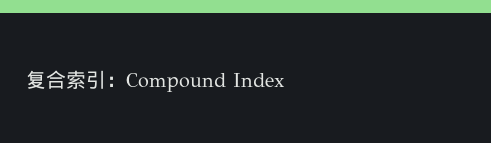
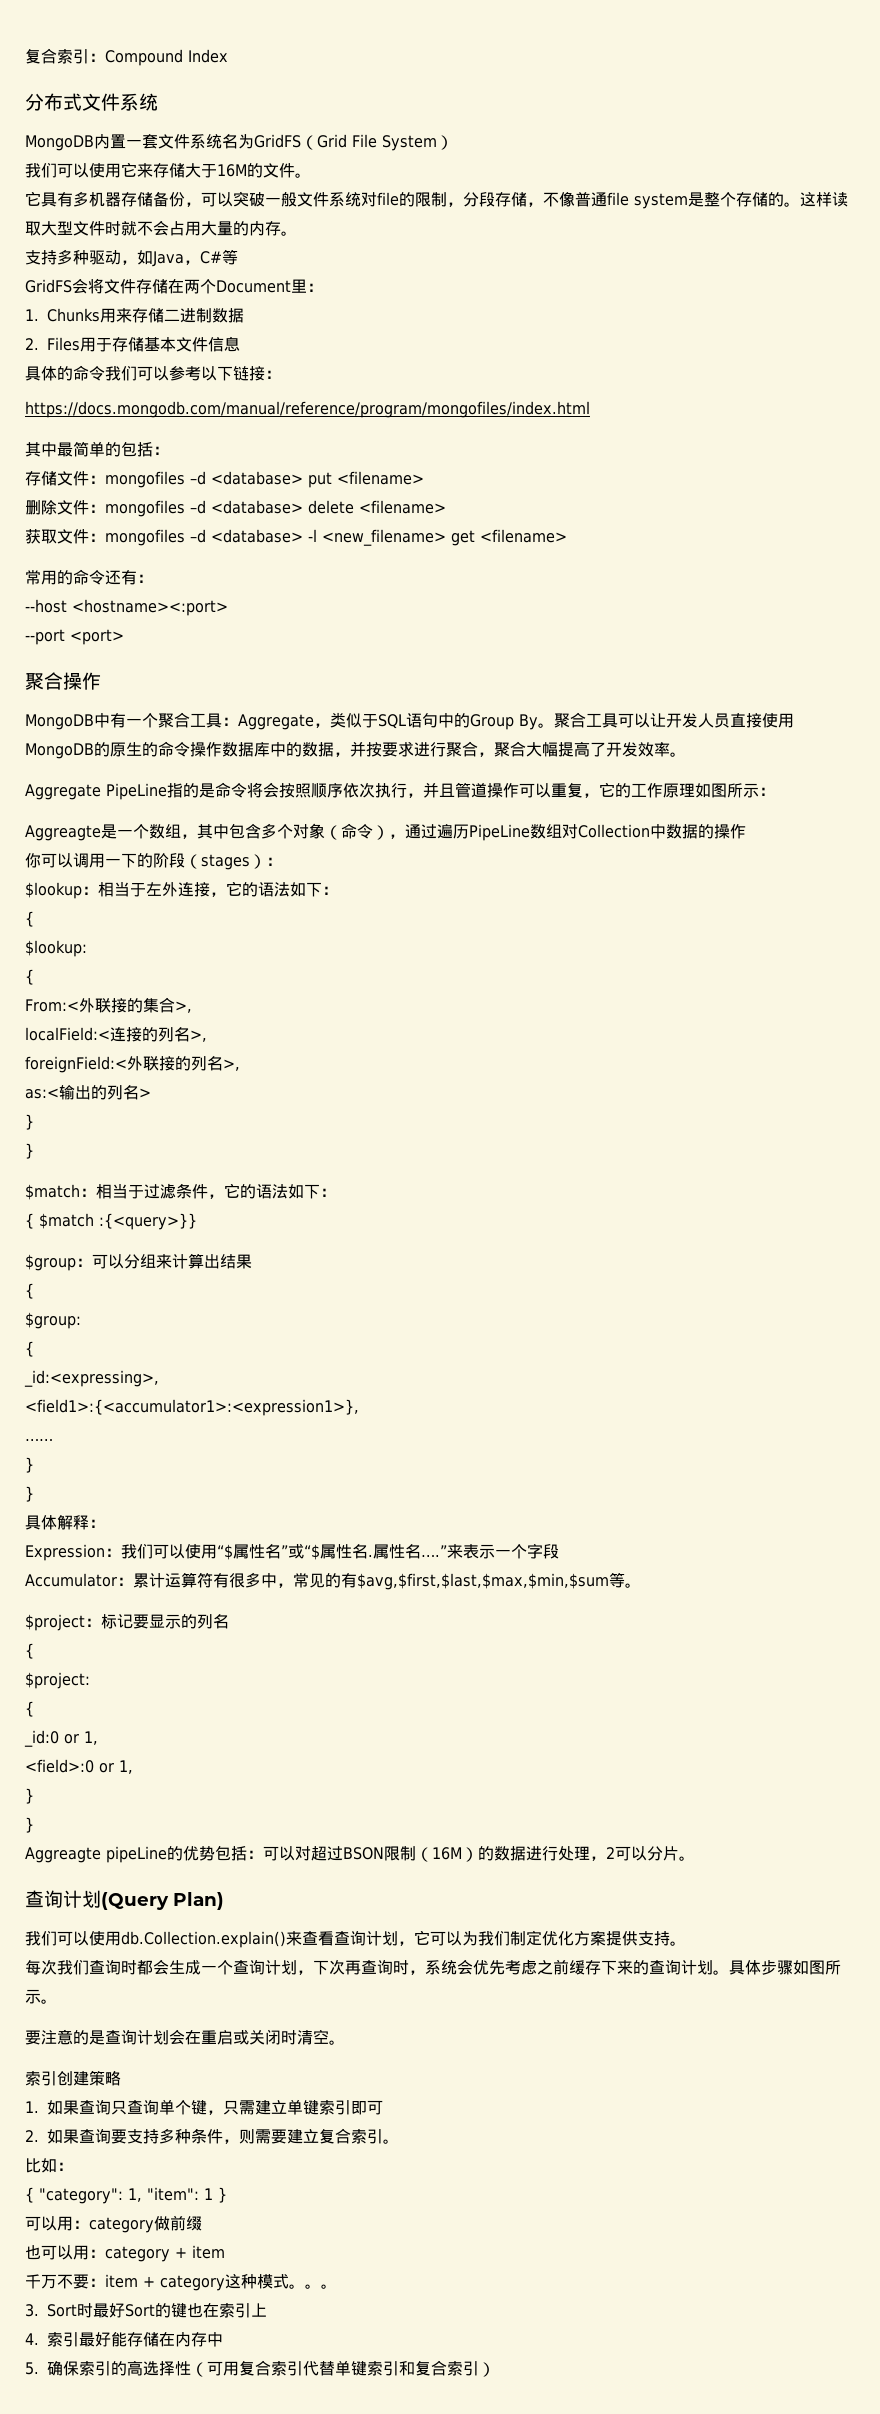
(285, 80) none -> [25,93,158,111] [25,134,453,151] [25,162,311,178] [25,191,848,209] [25,220,297,236] [25,249,238,267] [25,278,323,294] [25,308,244,323] [25,336,240,352] [25,365,281,381] [25,401,590,418] [25,441,169,457] [25,471,424,488] [25,500,446,517] [25,529,567,546] [25,569,153,585] [25,599,228,616] [25,629,124,645] [25,672,101,690] [25,712,794,730] [25,741,686,759] [25,782,775,800] [25,823,746,841] [25,853,282,870] [25,881,338,899] [25,911,34,927] [25,940,87,957] [25,969,34,985] [25,997,192,1013] [25,1027,207,1042] [25,1056,240,1073] [25,1085,151,1100] [25,1114,34,1130] [25,1143,34,1159] [25,1183,336,1200] [25,1213,197,1230] [25,1253,252,1271] [25,1283,34,1299] [25,1312,81,1329] [25,1341,34,1357] [24,1370,159,1387] [25,1399,359,1416] [25,1439,53,1441] [25,1457,34,1473] [25,1486,34,1502] [25,1515,105,1530] [25,1543,559,1561] [25,1572,641,1590] [25,1614,229,1631] [25,1643,34,1659] [25,1672,90,1689] [25,1701,34,1717] [24,1730,98,1747] [25,1759,133,1774] [25,1788,34,1804] [25,1817,34,1833] [25,1845,695,1863] [25,1890,224,1910] [25,1930,686,1948] [25,1959,841,1975] [25,1989,57,2004] [25,2029,345,2045] [25,2070,121,2086] [25,2099,383,2115] [25,2128,399,2144] [25,2158,73,2173] [25,2187,227,2204] [25,2215,202,2233] [25,2245,225,2262] [25,2274,337,2291] [25,2303,267,2318] [25,2332,223,2347] [25,2360,495,2377] // 分布式文件系统 // MongoDB内置一套文件系统名为GridFS（Grid File System） // 我们可以使用它来存储大于16M的文件。 // 它具有多机器存储备份，可以突破一般文件系统对file的限制，分段存储，不像普通file system是整个存储的。这样读取大型文件时就不会占用大量的内存。 // 支持多种驱动，如Java，C#等 // GridFS会将文件存储在两个Document里： // 1. Chunks用来存储二进制数据 // 2. Files用于存储基本文件信息 // 具体的命令我们可以参考以下链接： // https://docs.mongodb.com/manual/reference/program/mongofiles/index.html // 其中最简单的包括： // 存储文件：mongofiles –d <database> put <filename> // 删除文件：mongofiles –d <database> delete <filename> // 获取文件：mongofiles –d <database> -l <new_filename> get <filename> // 常用的命令还有： // --host <hostname><:port> // --port <port> // 聚合操作 // MongoDB中有一个聚合工具：Aggregate，类似于SQL语句中的Group By。聚合工具可以让开发人员直接使用MongoDB的原生的命令操作数据库中的数据，并按要求进行聚合，聚合大幅提高了开发效率。 // Aggregate PipeLine指的是命令将会按照顺序依次执行，并且管道操作可以重复，它的工作原理如图所示： // Aggreagte是一个数组，其中包含多个对象（命令），通过遍历PipeLine数组对Collection中数据的操作 // 你可以调用一下的阶段（stages）： // $lookup：相当于左外连接，它的语法如下： // { // $lookup: // { // From:<外联接的集合>, // localField:<连接的列名>, // foreignField:<外联接的列名>, // as:<输出的列名> // } // } // $match：相当于过滤条件，它的语法如下： // { $match :{<query>}} // $group：可以分组来计算出结果 // { // $group: // { // _id:<expressing>, // <field1>:{<accumulator1>:<expression1>}, // …… // } // } // 具体解释： // Expression：我们可以使用“$属性名”或“$属性名.属性名….”来表示一个字段 // Accumulator：累计运算符有很多中，常见的有$avg,$first,$last,$max,$min,$sum等。 // $project：标记要显示的列名 // { // $project: // { // _id:0 or 1, // <field>:0 or 1, // } // } // Aggreagte pipeLine的优势包括：可以对超过BSON限制（16M）的数据进行处理，2可以分片。 // 查询计划(Query Plan) // 我们可以使用db.Collection.explain()来查看查询计划，它可以为我们制定优化方案提供支持。 // 每次我们查询时都会生成一个查询计划，下次再查询时，系统会优先考虑之前缓存下来的查询计划。具体步骤如图所示。 // 要注意的是查询计划会在重启或关闭时清空。 // 索引创建策略 // 1.如果查询只查询单个键，只需建立单键索引即可 // 2.如果查询要支持多种条件，则需要建立复合索引。 // 比如： // { "category": 1, "item": 1 } // 可以用：category做前缀 // 也可以用：category + item // 千万不要：item + category这种模式。。。 // 3. Sort时最好Sort的键也在索引上 // 4.索引最好能存储在内存中 // 5.确保索引的高选择性（可用复合索引代替单键索引和复合索引）

